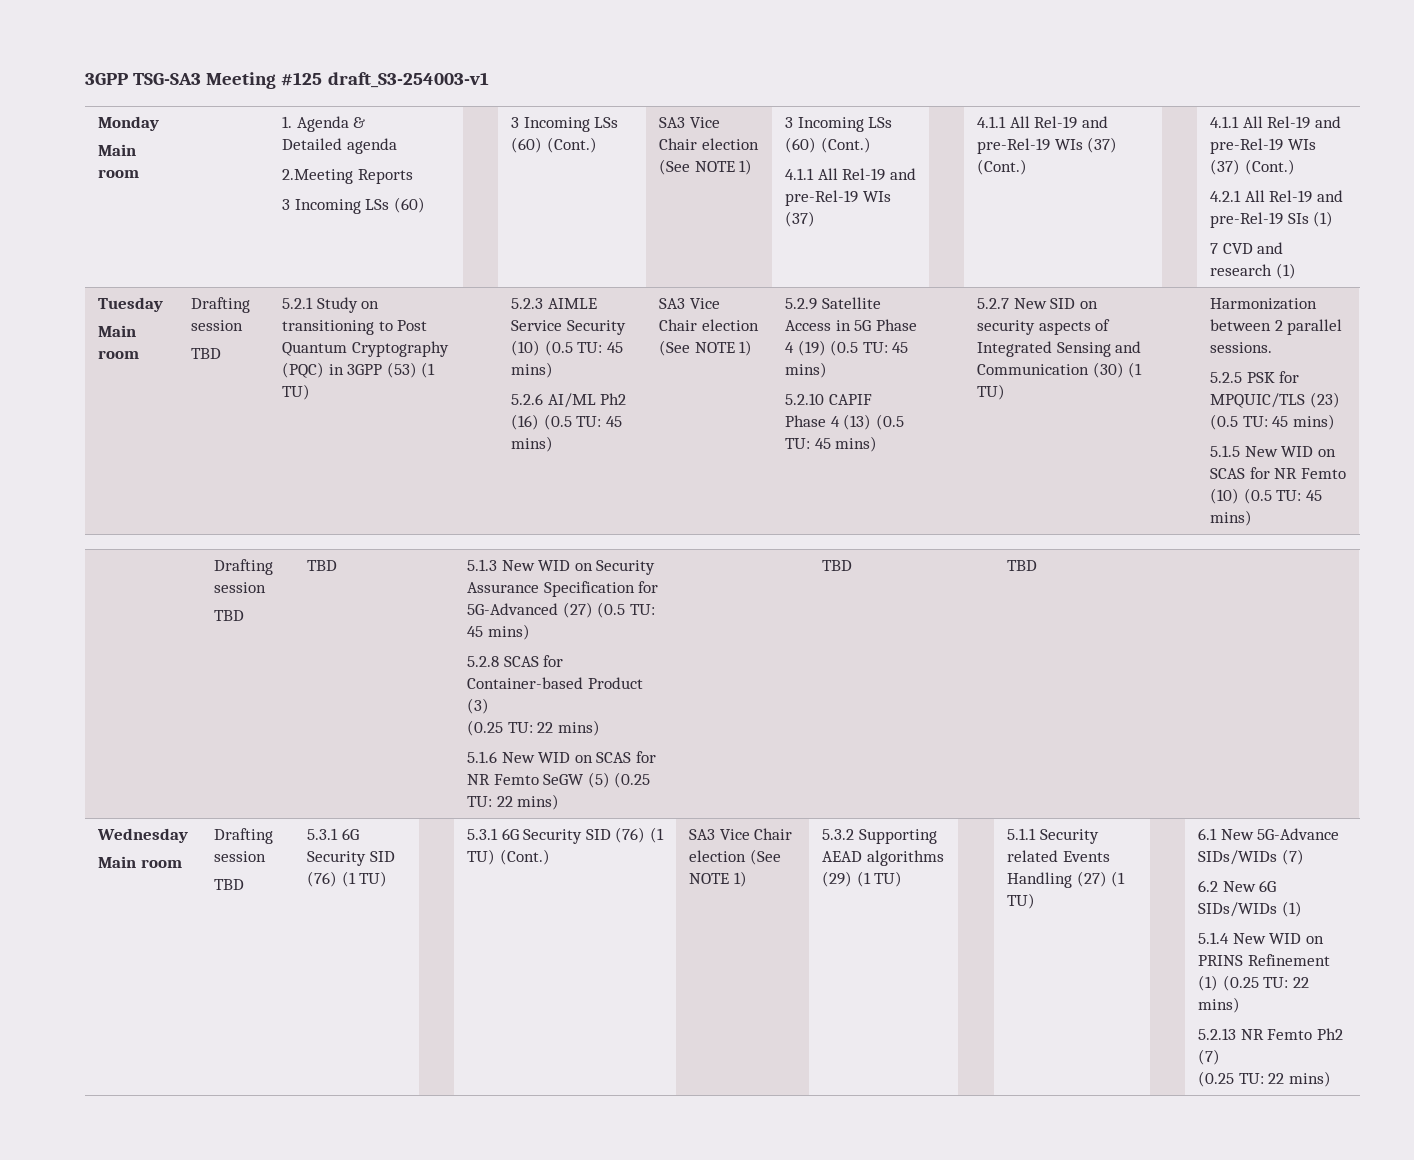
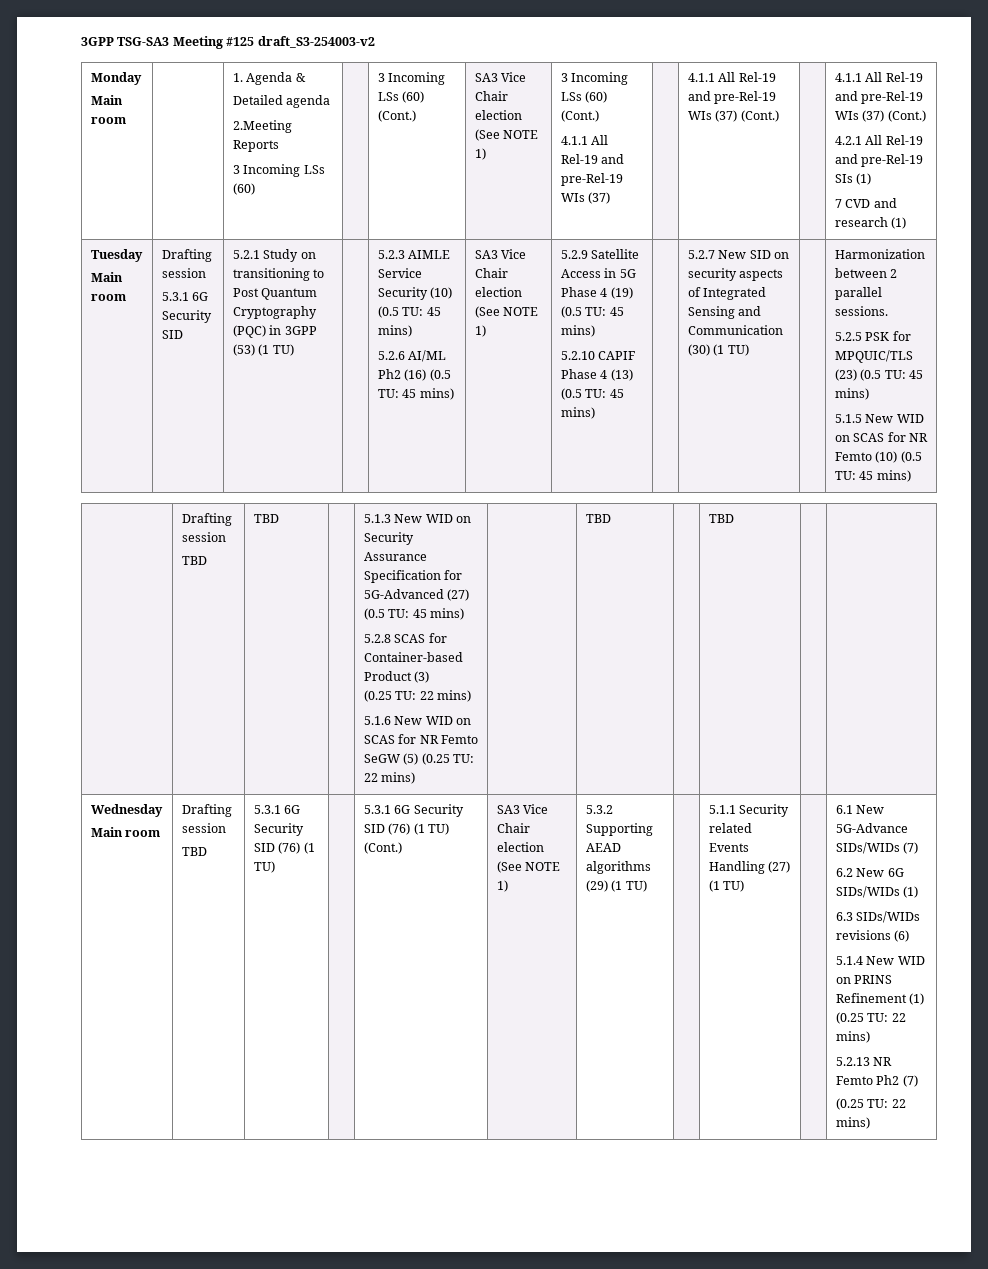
[327,72,489,88] draft_S3-254003-v1 -> [257,36,375,48] draft_S3-254003-v2
[190,348,221,359] TBD -> [161,292,209,301] [161,310,212,323] [161,330,183,339] 5.3.1 6G Security SID
(1302, 909) none -> [835,911,921,923] [835,930,910,942] // 6.3 SIDs/WIDs revisions (6)

